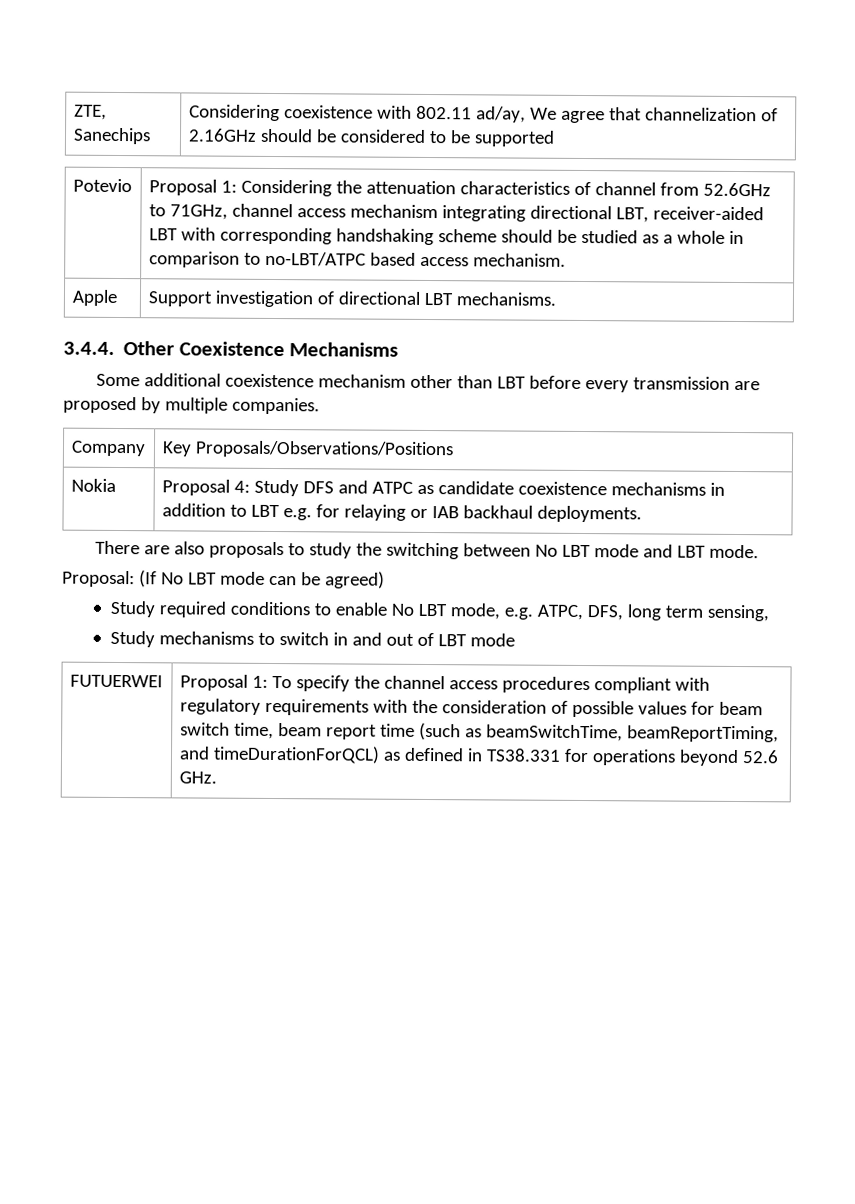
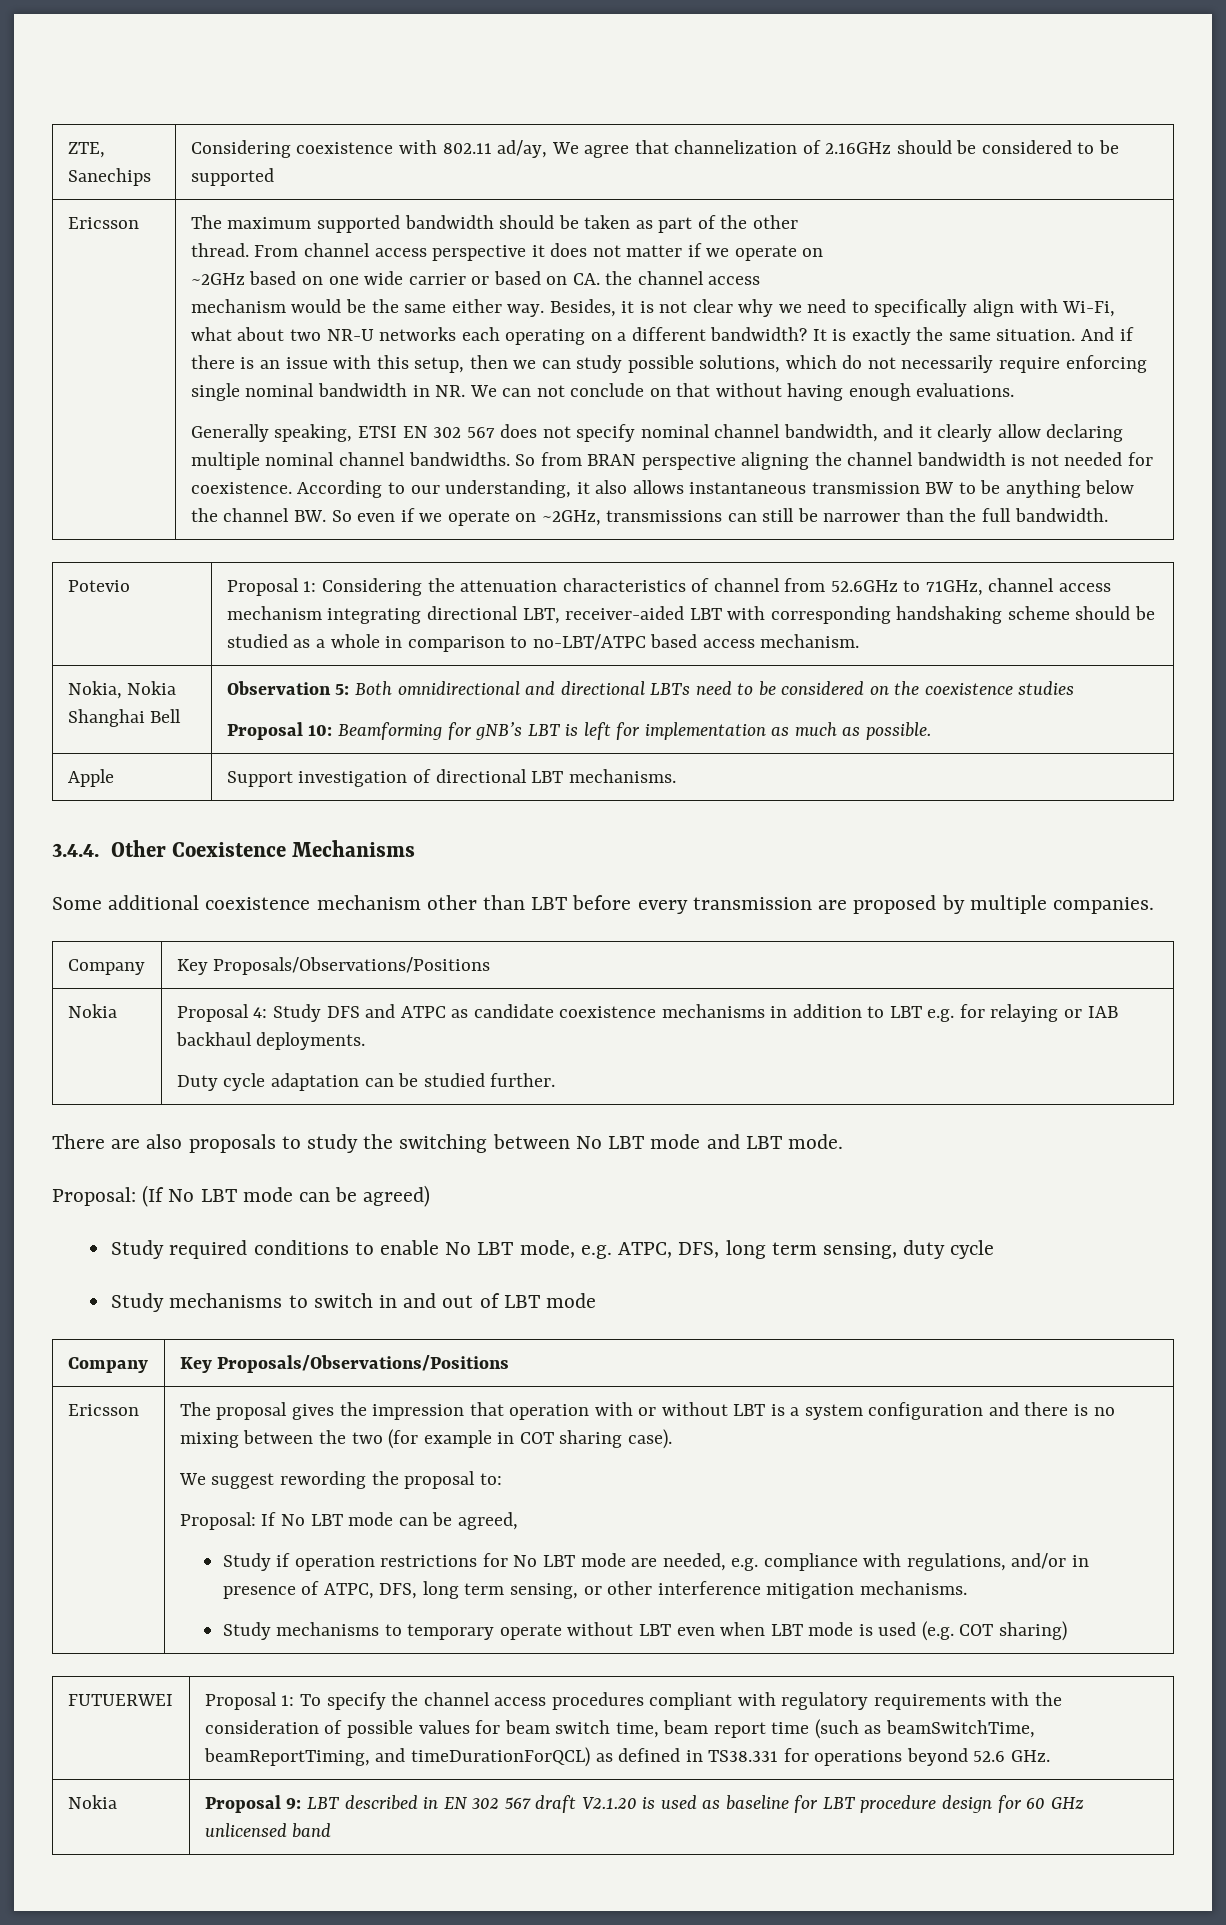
(555, 138) none -> [67,217,139,229] [190,215,798,233] [190,243,824,261] [190,271,761,285] [190,299,1116,317] [190,327,1134,345] [190,355,1147,373] [190,383,1015,401] [190,424,1124,442] [190,452,1153,470] [190,480,1135,498] [190,508,1108,526] // Ericsson | The maximum supported bandwidth should be taken as part of the other // thread. From channel access perspective it does not matter if we operate on // ~2GHz based on one wide carrier or based on CA. the channel access // mechanism would be the same either way. Besides, it is not clear why we need to specifically align with Wi-Fi, what about two NR-U networks each operating on a different bandwidth? It is exactly the same situation. And if there is an issue with this setup, then we can study possible solutions, which do not necessarily require enforcing single nominal bandwidth in NR. We can not conclude on that without having enough evaluations. // Generally speaking, ETSI EN 302 567 does not specify nominal channel bandwidth, and it clearly allow declaring multiple nominal channel bandwidths. So from BRAN perspective aligning the channel bandwidth is not needed for coexistence. According to our understanding, it also allows instantaneous transmission BW to be anything below the channel BW. So even if we operate on ~2GHz, transmissions can still be narrower than the full bandwidth.
(566, 260) none -> [67,681,177,699] [67,709,182,727] [226,681,1075,696] [226,722,931,740] // Nokia, Nokia Shanghai Bell | Observation 5: Both omnidirectional and directional LBTs need to be considered on the coexistence studies // Proposal 10: Beamforming for gNB’s LBT is left for implementation as much as possible.
(642, 514) none -> [176,1073,556,1091] // Duty cycle adaptation can be studied further.
(770, 613) none -> [903,1240,995,1259] duty cycle
(516, 640) none -> [67,1357,148,1373] [179,1355,510,1373] [67,1404,139,1416] [179,1402,1115,1420] [179,1429,672,1449] [178,1471,502,1489] [179,1512,518,1530] [222,1553,1089,1571] [222,1581,967,1599] [222,1621,1067,1641] // Company | Key Proposals/Observations/Positions // Ericsson | The proposal gives the impression that operation with or without LBT is a system configuration and there is no mixing between the two (for example in COT sharing case). // We suggest rewording the proposal to: // Proposal: If No LBT mode can be agreed, // Study if operation restrictions for No LBT mode are needed, e.g. compliance with regulations, and/or in presence of ATPC, DFS, long term sensing, or other interference mitigation mechanisms. // Study mechanisms to temporary operate without LBT even when LBT mode is used (e.g. COT sharing)
(217, 777) none -> [67,1795,117,1809] [204,1795,1084,1813] [204,1823,332,1838] // Nokia | Proposal 9: LBT described in EN 302 567 draft V2.1.20 is used as baseline for LBT procedure design for 60 GHz unlicensed band

